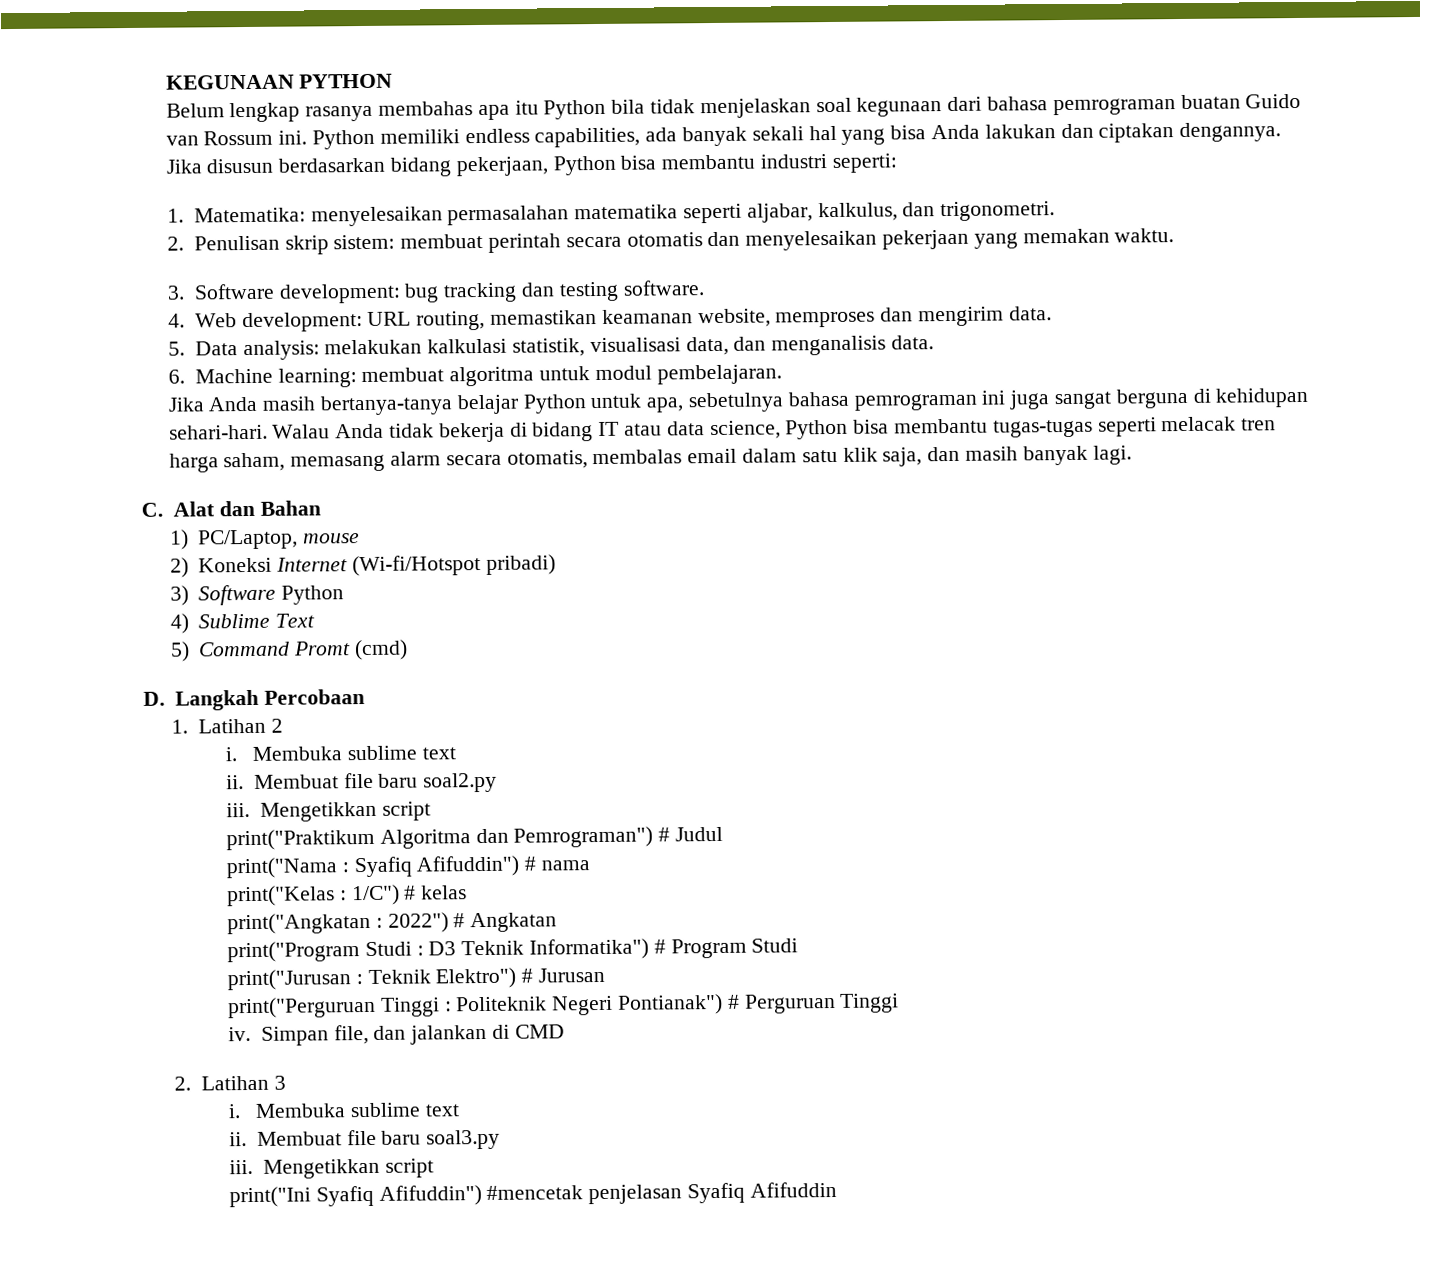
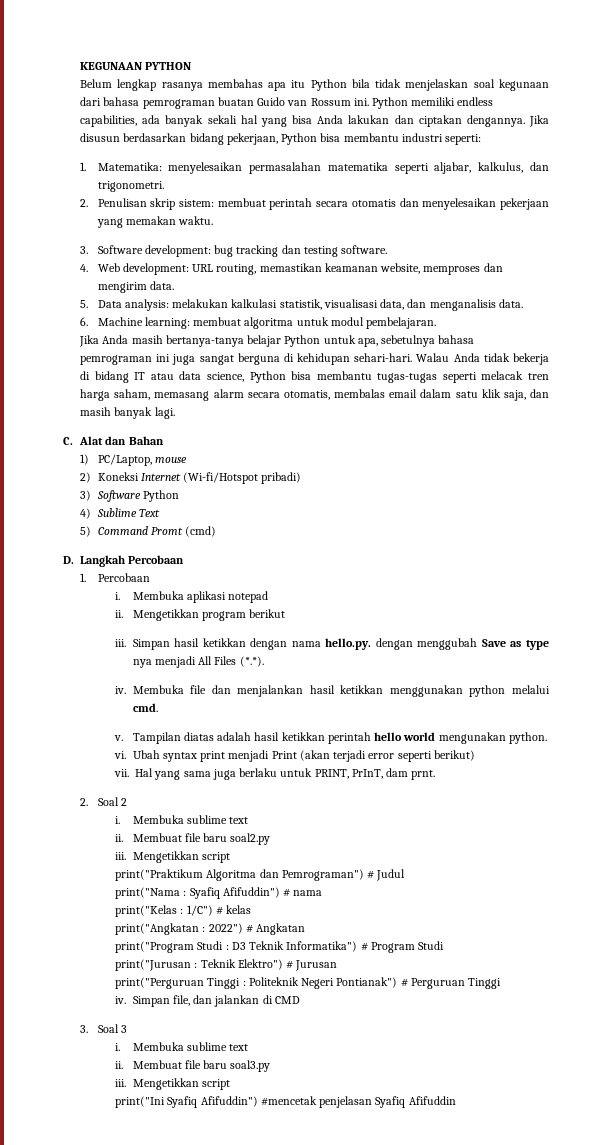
[197,718,266,734] Latihan -> [97,573,150,582] [115,591,269,603] [115,609,286,621] [115,638,549,650] [132,656,264,668] [115,685,550,697] [132,703,158,712] [114,732,547,744] [114,750,475,762] [114,768,436,780] [80,797,119,806] Percobaan // i. Membuka aplikasi notepad // ii. Mengetikkan program berikut // iii. Simpan hasil ketikkan dengan nama hello.py. dengan menggubah Save as type nya menjadi All Files (*.*). // iv. Membuka file dan menjalankan hasil ketikkan menggunakan python melalui cmd. // v. Tampilan diatas adalah hasil ketikkan perintah hello world mengunakan python. // vi. Ubah syntax print menjadi Print (akan terjadi error seperti berikut) // vii. Hal yang sama juga berlaku untuk PRINT, PrInT, dam prnt. // 2. Soal
[173,1075,269,1091] 2. Latihan -> [80,1024,119,1033] 3. Soal

